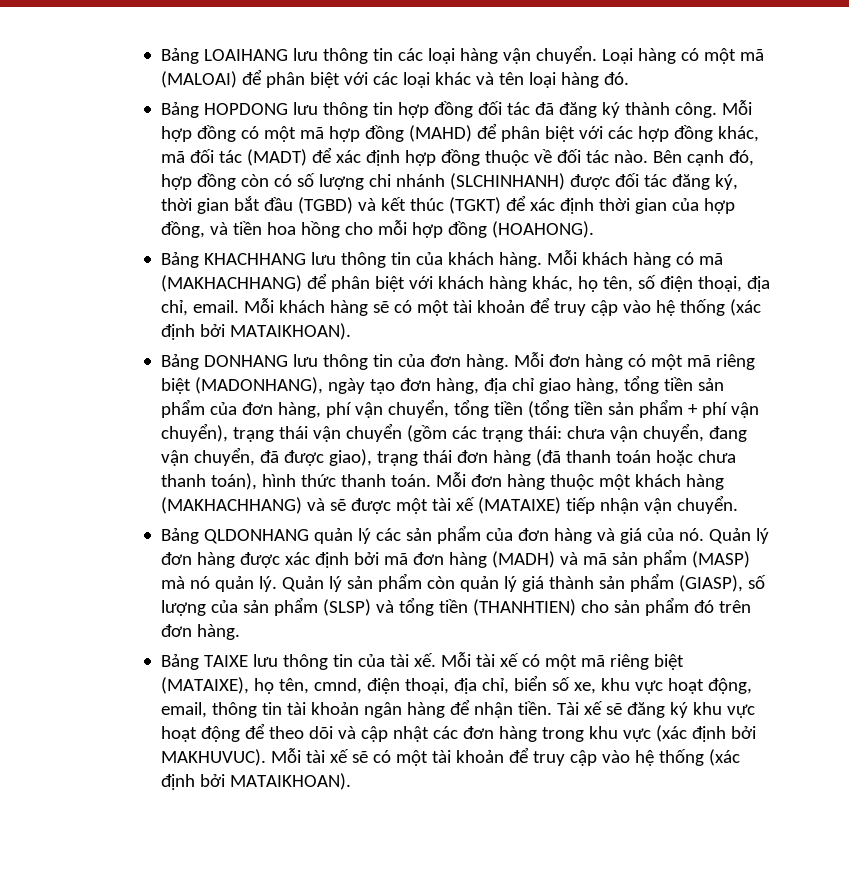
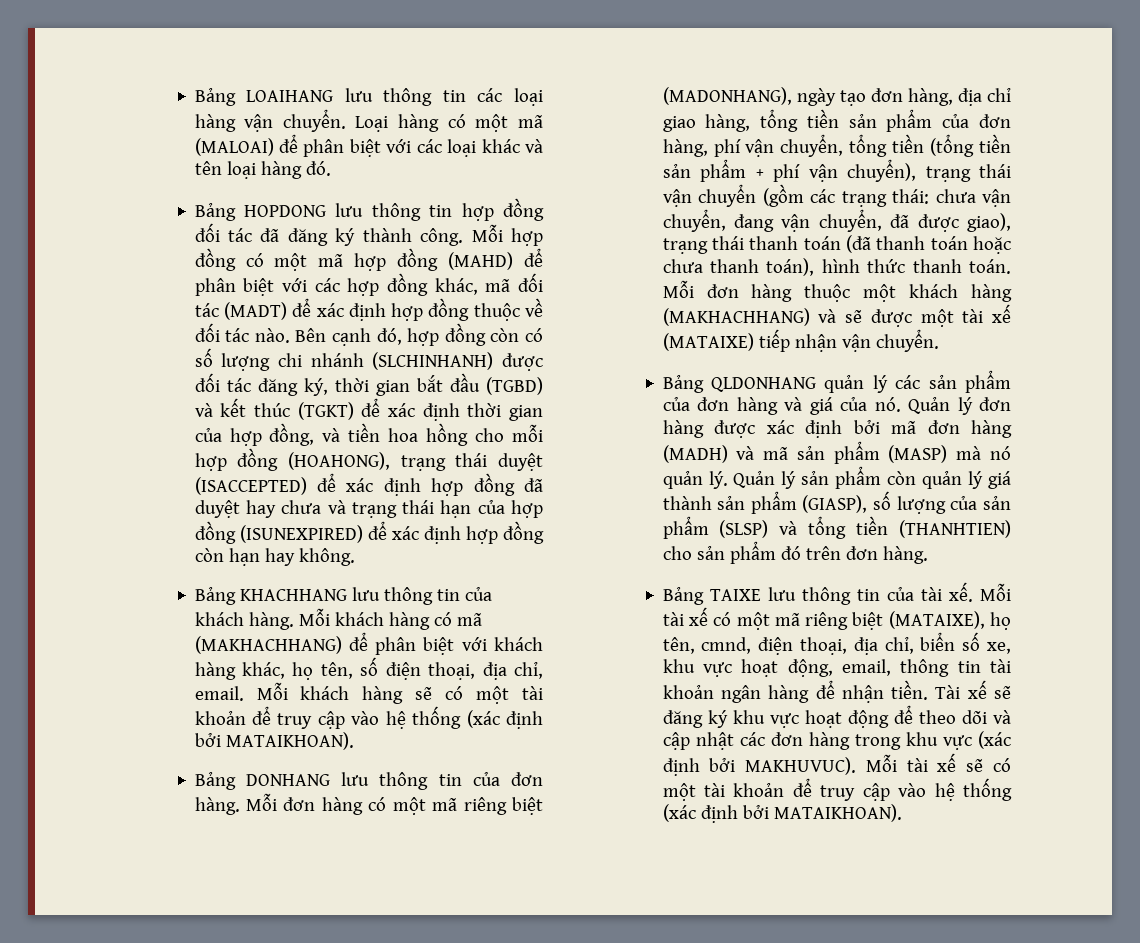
[491,221,594,238] (HOAHONG). -> [287,452,543,471] [194,473,544,496] [194,500,543,518] [194,521,544,544] [194,548,355,566] (HOAHONG), trạng thái duyệt (ISACCEPTED) để xác định hợp đồng đã duyệt hay chưa và trạng thái hạn của hợp đồng (ISUNEXPIRED) để xác định hợp đồng còn hạn hay không.
[456,450,531,466] đơn hàng -> [749,236,841,250] thanh toán

